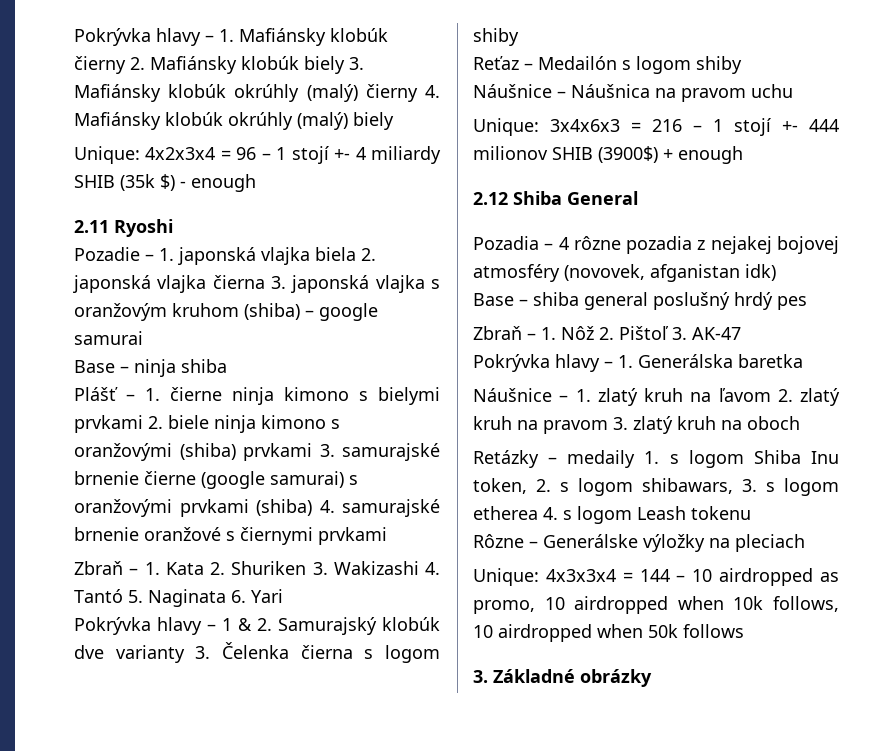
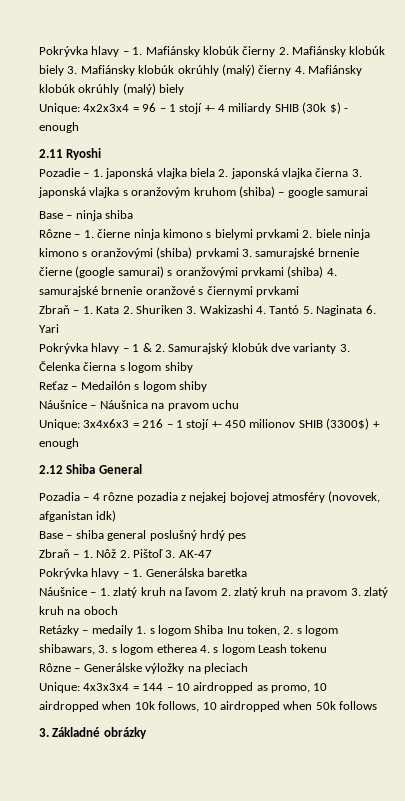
[120,174,155,191] (35k -> [302,102,327,114] (30k
[74,387,118,401] Plášť -> [39,229,71,238] Rôzne
[809,119,839,132] 444 -> [225,420,246,428] 450
[598,146,658,163] (3900$) -> [326,418,370,430] (3300$)

